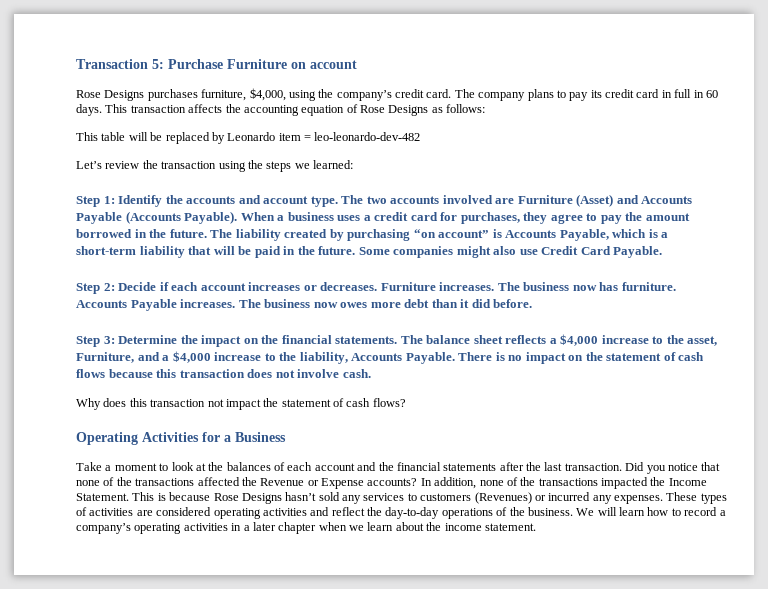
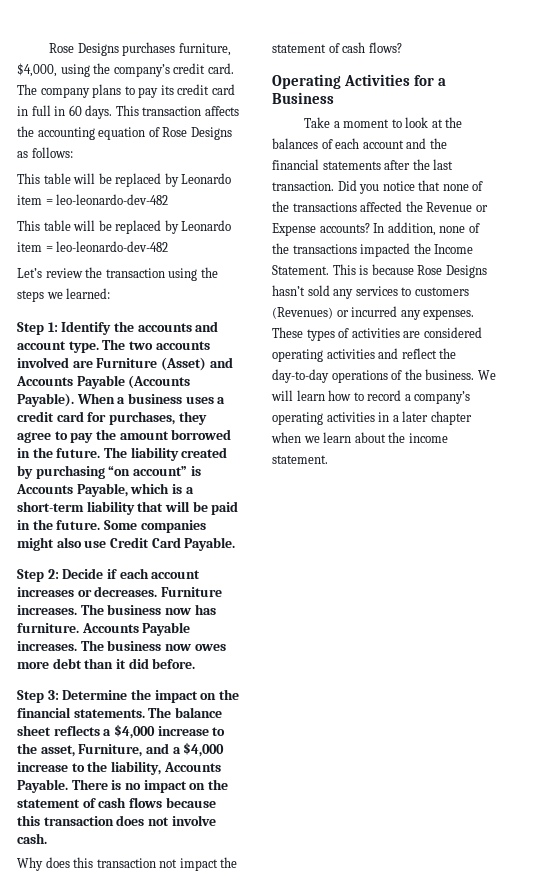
[76,59,357,69] Transaction 5: Purchase Furniture on account // -> (49, 48) none
(421, 136) none -> [17,220,232,234] [17,241,169,252] // This table will be replaced by Leonardo item = leo-leonardo-dev-482

